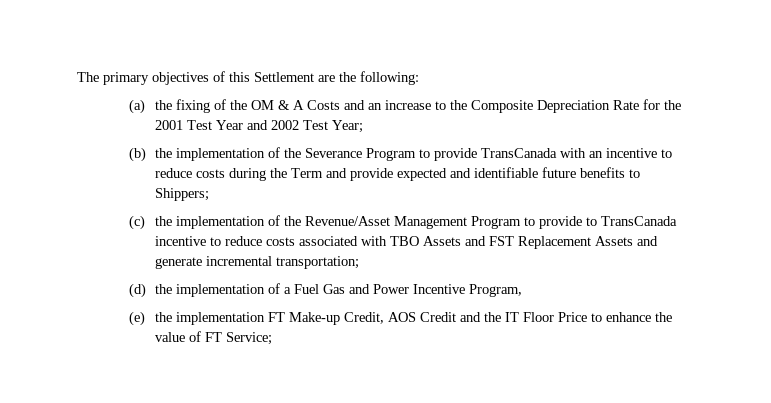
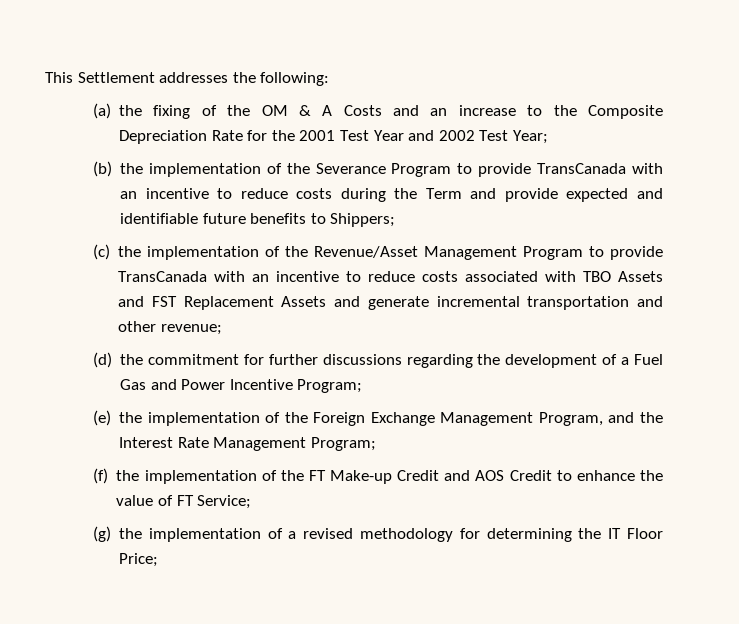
[77,71,335,85] The primary objectives of this Settlement are -> [45,72,229,83] This Settlement addresses
[586,216,678,226] to TransCanada -> [118,271,270,282] TransCanada with an
[276,256,360,269] [129,283,266,298] transportation; // (d) the implementation -> [527,296,663,310] [118,321,222,335] [92,352,598,368] transportation and other revenue; // (d) the commitment for further discussions regarding the development
[469,284,523,297] Program, -> [297,379,363,393] Program;
[268,312,588,325] FT Make-up Credit, AOS Credit and the IT Floor Price -> [265,412,663,426] [119,437,376,451] [92,468,552,484] of the Foreign Exchange Management Program, and the Interest Rate Management Program; // (f) the implementation of the FT Make-up Credit and AOS Credit
(273, 338) none -> [92,526,663,542] [119,553,159,567] // (g) the implementation of a revised methodology for determining the IT Floor Price;

